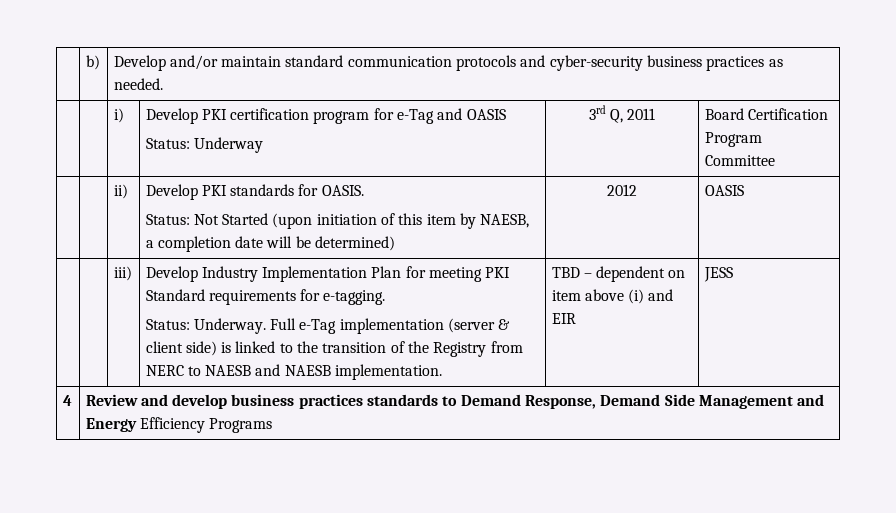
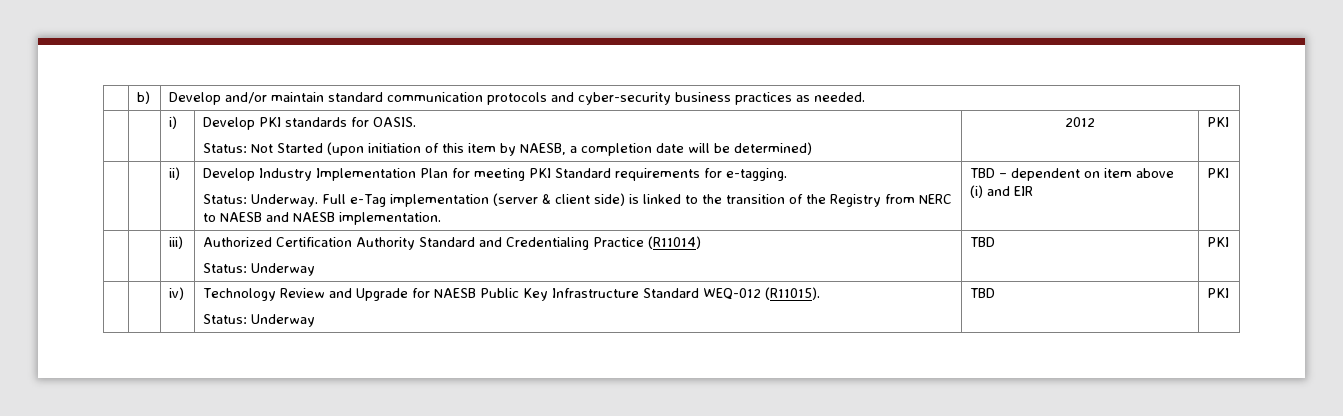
[145,108,506,124] [145,137,263,153] [588,105,656,123] [704,108,828,120] [704,132,762,147] [704,155,775,166] [113,184,128,199] | Develop PKI certification program for e-Tag and OASIS // Status: Underway | 3rd Q, 2011 | Board Certification Program Committee // | | ii) -> (177, 122) none
[704,185,744,196] [113,266,132,281] OASIS // | | iii) -> [1206,117,1229,127] [168,167,180,180] PKI // | | ii)
[703,267,733,282] [62,395,72,406] [85,394,825,409] [85,417,273,433] JESS // 4 | Review and develop business practices standards to Demand Response, Demand Side Management and Energy Efficiency Programs -> [1206,168,1229,178] [168,236,183,249] [202,236,701,250] [202,263,315,276] [969,237,995,247] [1206,237,1229,247] [168,287,184,300] [202,287,820,301] [202,314,315,327] [969,288,995,298] [1206,288,1229,298] PKI // | | iii) | Authorized Certification Authority Standard and Credentialing Practice (R11014) // Status: Underway | TBD | PKI // | | iv) | Technology Review and Upgrade for NAESB Public Key Infrastructure Standard WEQ-012 (R11015). // Status: Underway | TBD | PKI

